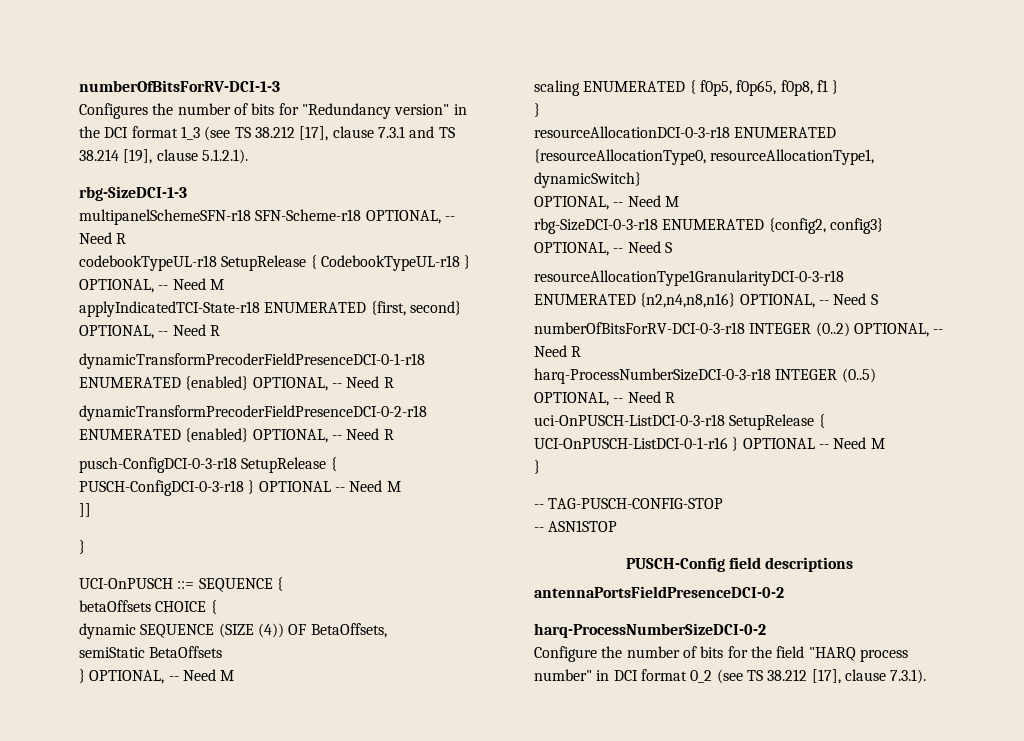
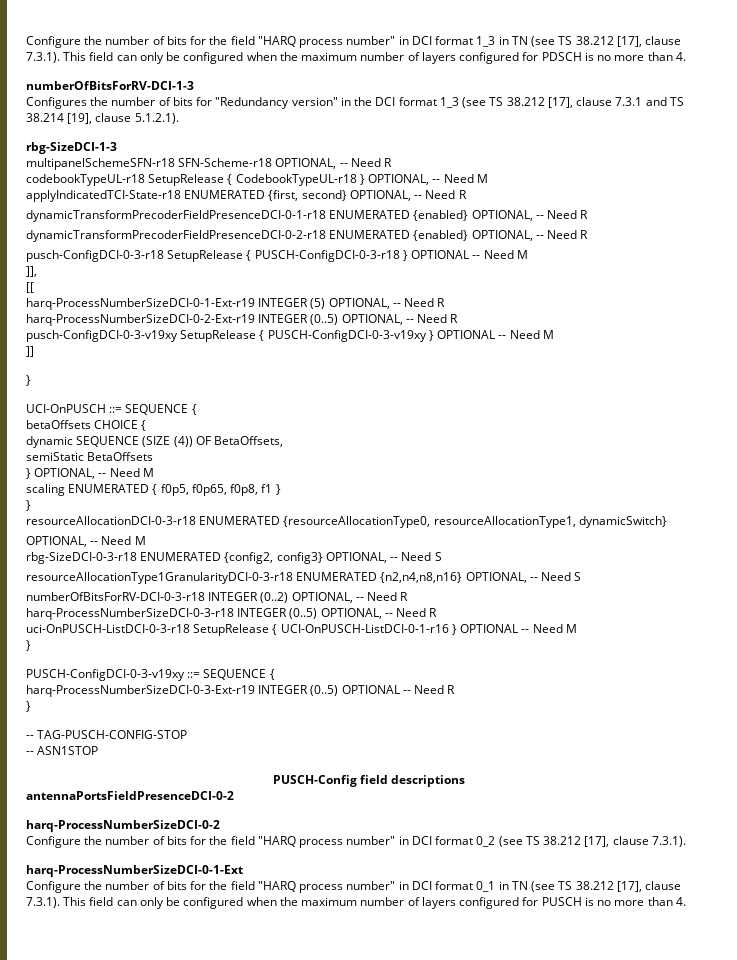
(79, 86) none -> [26,36,682,48] [26,52,686,64] Configure the number of bits for the field "HARQ process number" in DCI format 1_3 in TN (see TS 38.212 [17], clause 7.3.1). This field can only be configured when the maximum number of layers configured for PDSCH is no more than 4. //
(401, 486) none -> [26,266,37,277] [26,282,34,293] [26,298,446,310] [26,314,459,326] [26,330,554,342] // ]], // [[ // harq-ProcessNumberSizeDCI-0-1-Ext-r19 INTEGER (5) OPTIONAL, -- Need R // harq-ProcessNumberSizeDCI-0-2-Ext-r19 INTEGER (0..5) OPTIONAL, -- Need R // pusch-ConfigDCI-0-3-v19xy SetupRelease { PUSCH-ConfigDCI-0-3-v19xy } OPTIONAL -- Need M
(540, 467) none -> [26,669,275,681] [26,685,456,697] [26,701,31,712] // PUSCH-ConfigDCI-0-3-v19xy ::= SEQUENCE { // harq-ProcessNumberSizeDCI-0-3-Ext-r19 INTEGER (0..5) OPTIONAL -- Need R // }
(927, 676) none -> [26,865,243,877] [26,881,682,893] [26,897,686,909] // harq-ProcessNumberSizeDCI-0-1-Ext // Configure the number of bits for the field "HARQ process number" in DCI format 0_1 in TN (see TS 38.212 [17], clause 7.3.1). This field can only be configured when the maximum number of layers configured for PUSCH is no more than 4.

